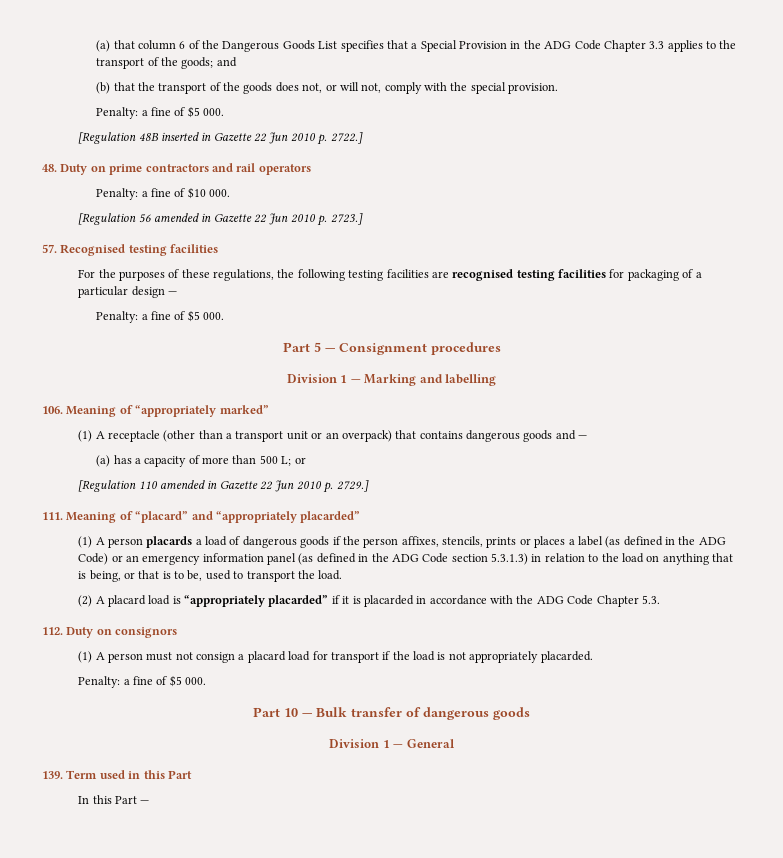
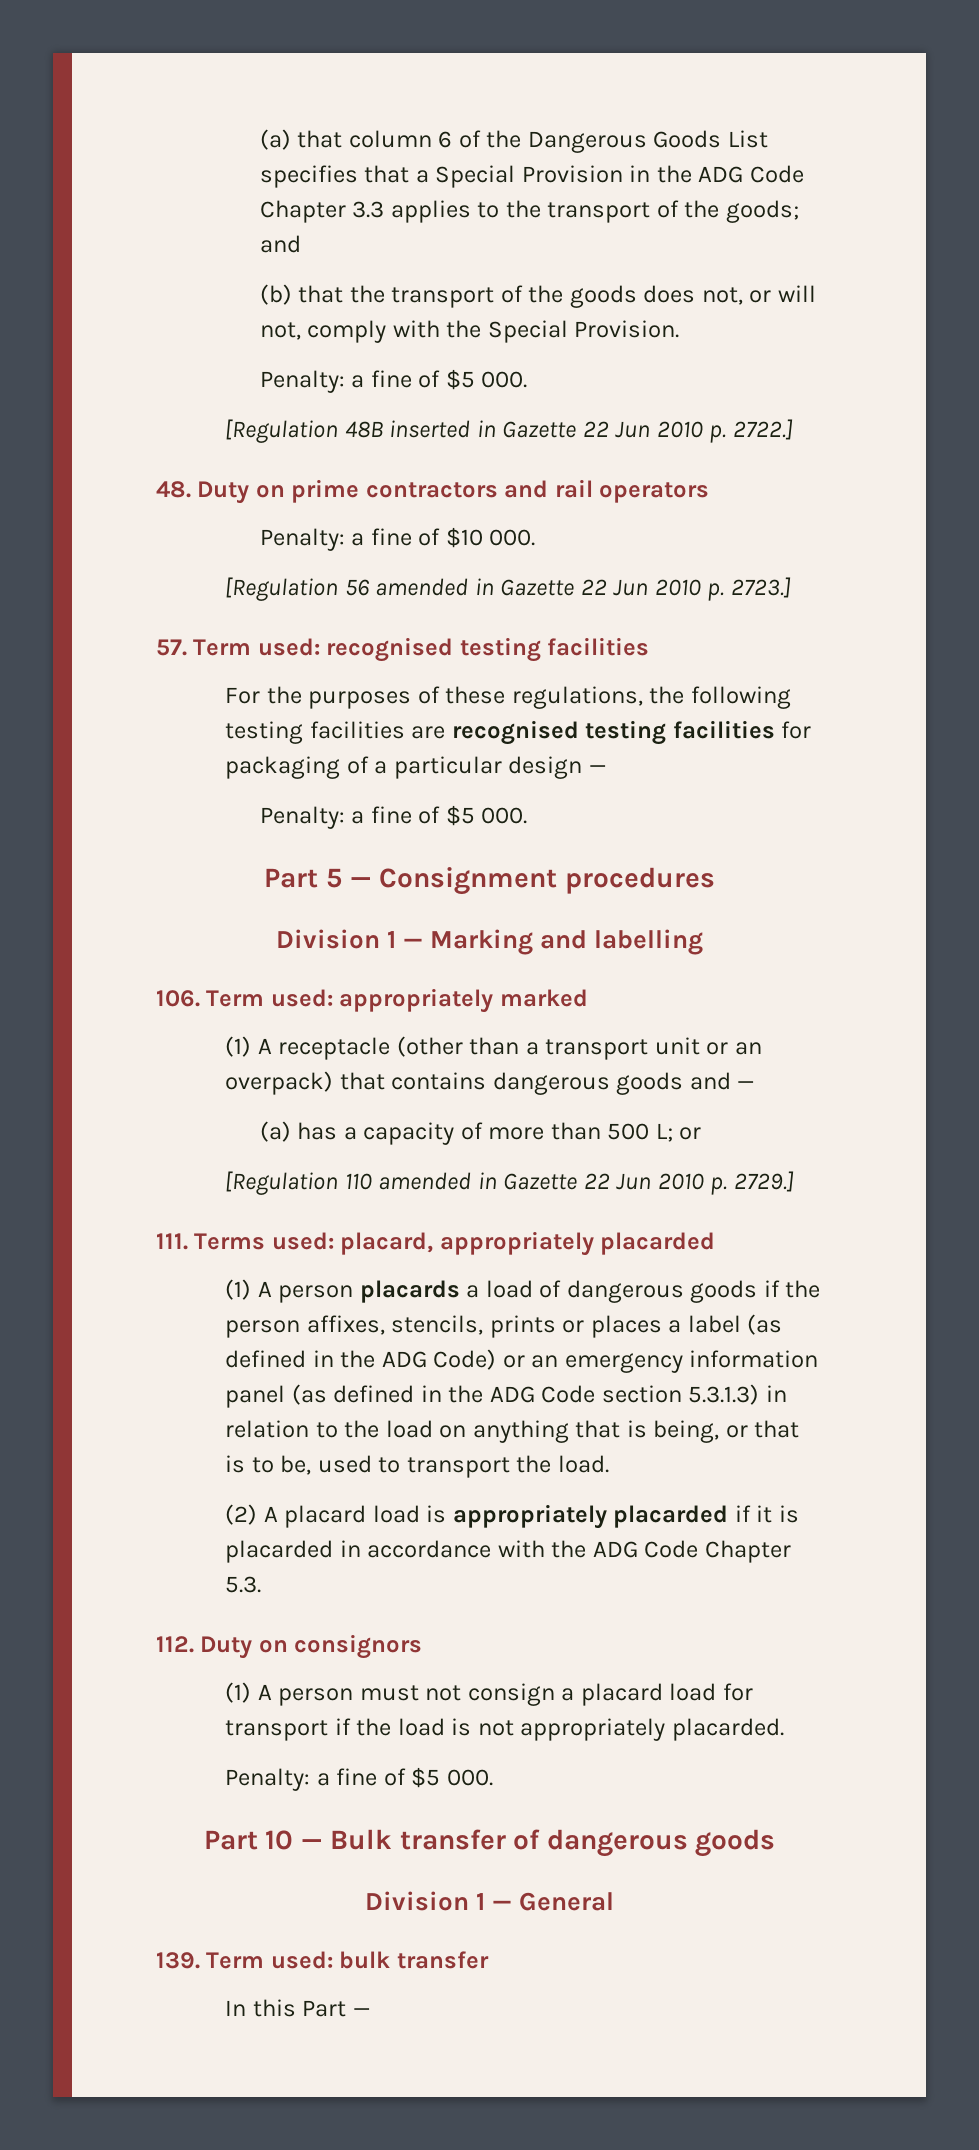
[470,82,559,94] special provision. -> [487,320,680,343] Special Provision.
[60,244,126,256] Recognised -> [193,637,454,662] Term used: recognised
[66,405,269,417] Meaning of “appropriately marked” -> [206,988,588,1013] Term used: appropriately marked
[66,511,361,523] Meaning of “placard” and “appropriately placarded” -> [194,1231,716,1256] Terms used: placard, appropriately placarded
[183,595,329,607] “appropriately placarded” -> [452,1504,729,1529] appropriately placarded
[99,770,192,779] used in this Part -> [270,1951,489,1969] used: bulk transfer

